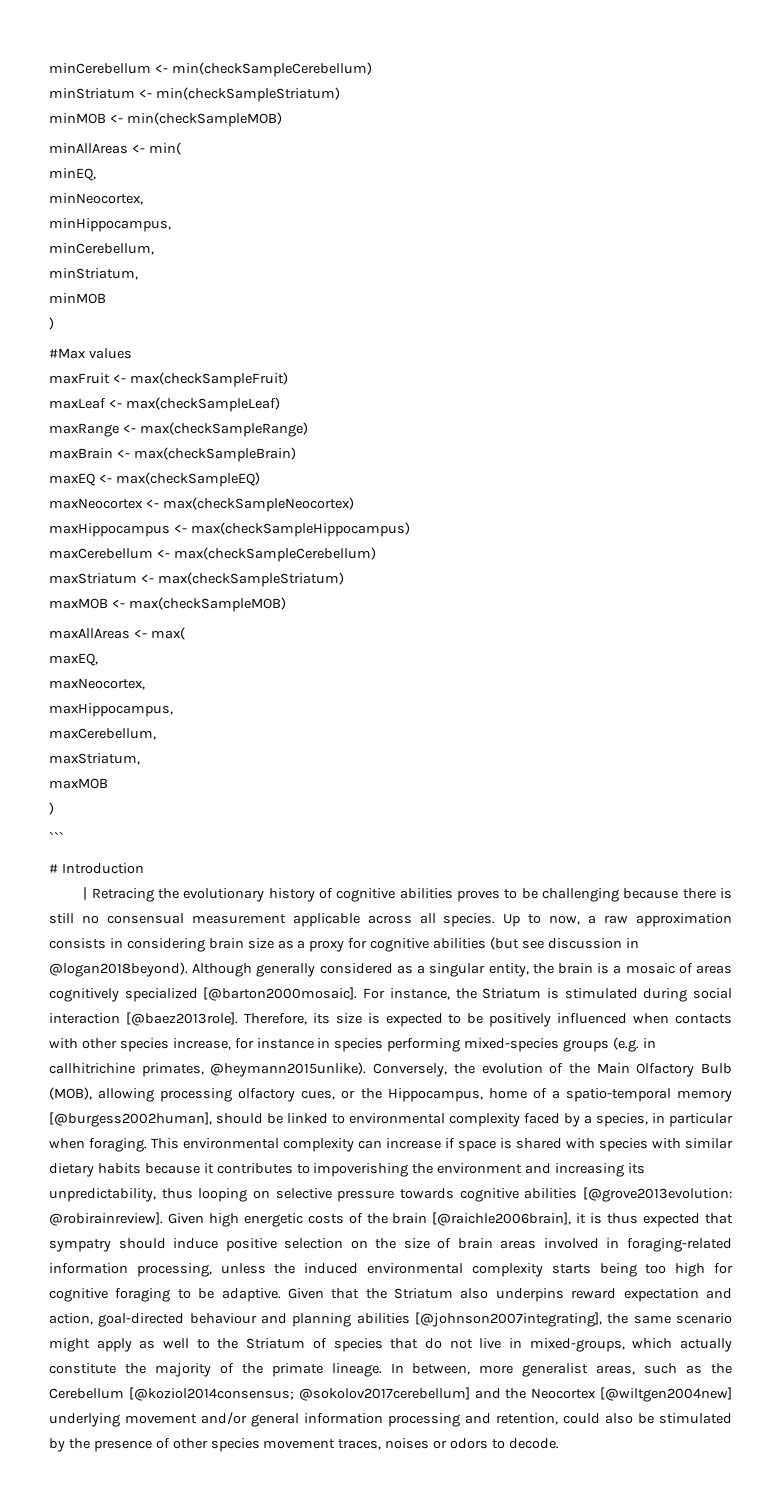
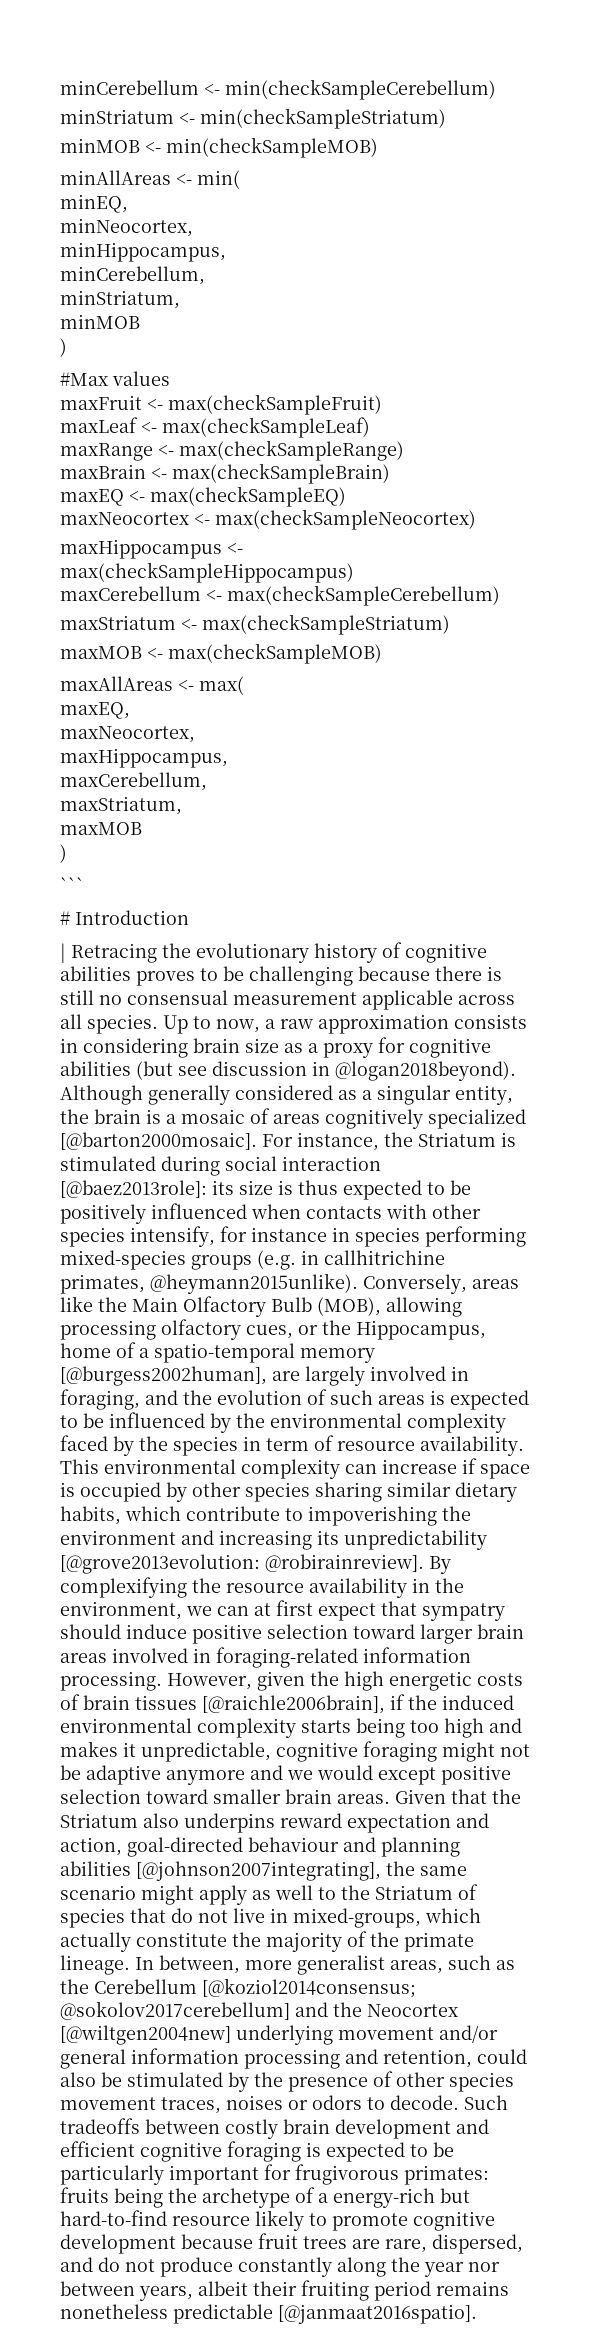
[125,1012,307,1026] [@baez2013role]. Therefore, -> [60,1180,207,1198] [@baez2013role]:
(380, 1018) none -> [298,1180,338,1195] thus
[172,1038,231,1050] increase, -> [130,1226,215,1247] intensify,
[453,1063,564,1074] the evolution of -> [472,1279,519,1289] [60,1296,93,1312] areas like
[216,1113,733,1127] [49,1138,147,1152] should be linked to environmental complexity faced by a species, in particular when foraging. -> [272,1366,469,1386] [60,1389,529,1410] [60,1412,506,1433] [60,1435,524,1456] are largely involved in foraging, and the evolution of such areas is expected to be influenced by the environmental complexity faced by the species in term of resource availability.
[516,1138,733,1152] [49,1163,293,1177] shared with species with similar dietary habits because it contributes -> [80,1482,517,1502] [60,1506,280,1525] occupied by other species sharing similar dietary habits, which contribute
[49,1187,732,1202] [49,1212,701,1227] unpredictability, thus looping on selective pressure towards cognitive abilities [@grove2013evolution: @robirainreview]. Given high energetic costs of the brain [@raichle2006brain], it is thus expected -> [344,1530,487,1550] [60,1554,451,1574] [60,1577,464,1598] [60,1600,376,1621] unpredictability [@grove2013evolution: @robirainreview]. By complexifying the resource availability in the environment, we can at first expect
[350,1238,452,1249] on the size of -> [353,1624,473,1644] toward larger
[136,1263,266,1277] processing, unless -> [60,1671,523,1691] [60,1694,405,1714] processing. However, given the high energetic costs of brain tissues [@raichle2006brain], if
[713,1263,733,1274] [49,1288,281,1302] for cognitive foraging to be adaptive. -> [489,1718,522,1733] [60,1741,530,1762] [60,1765,511,1785] [60,1789,390,1804] and makes it unpredictable, cognitive foraging might not be adaptive anymore and we would except positive selection toward smaller brain areas.
(559, 1443) none -> [464,2095,508,2110] [60,2118,489,2139] [60,2141,454,2162] [60,2164,489,2185] [60,2187,470,2208] [60,2210,495,2231] [60,2233,523,2254] [60,2257,500,2277] [60,2280,509,2301] [60,2304,477,2324] Such tradeoffs between costly brain development and efficient cognitive foraging is expected to be particularly important for frugivorous primates: fruits being the archetype of a energy-rich but hard-to-find resource likely to promote cognitive development because fruit trees are rare, dispersed, and do not produce constantly along the year nor between years, albeit their fruiting period remains nonetheless predictable [@janmaat2016spatio].

